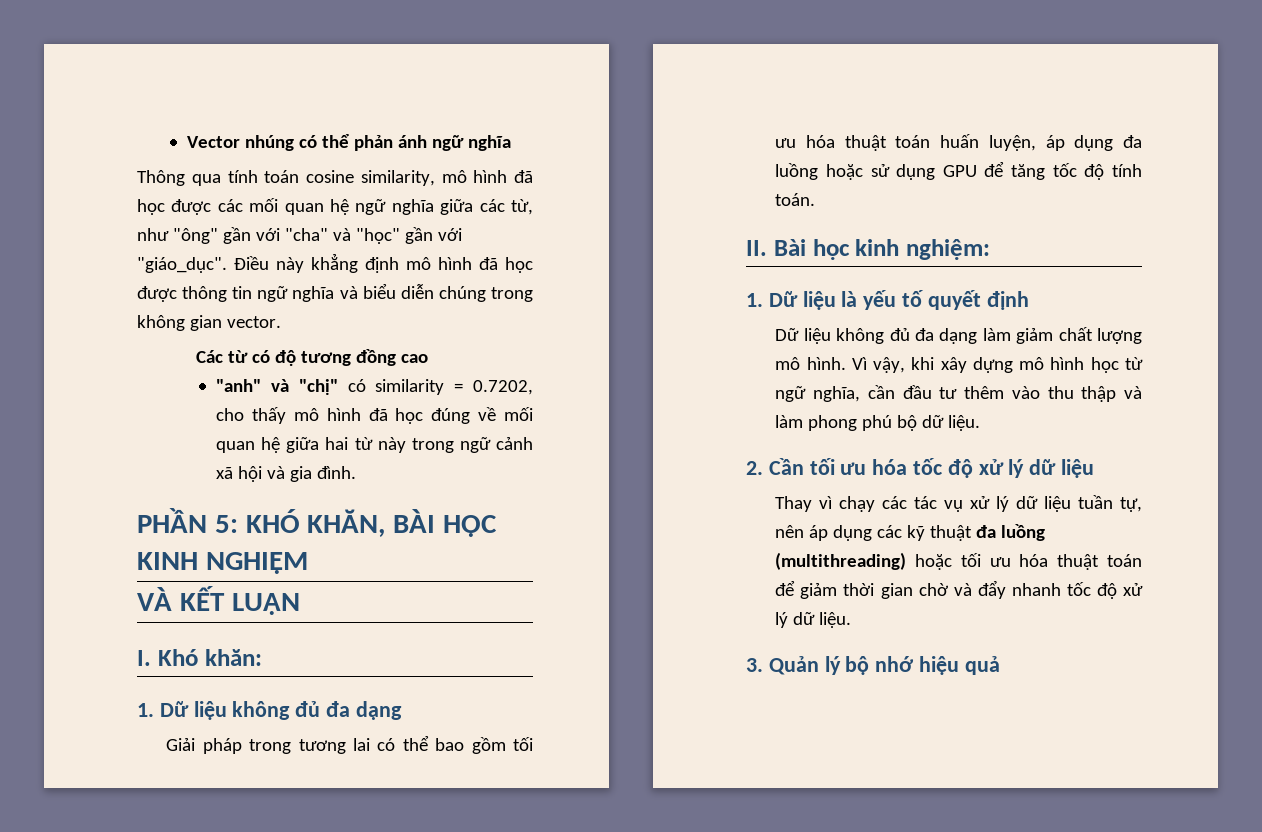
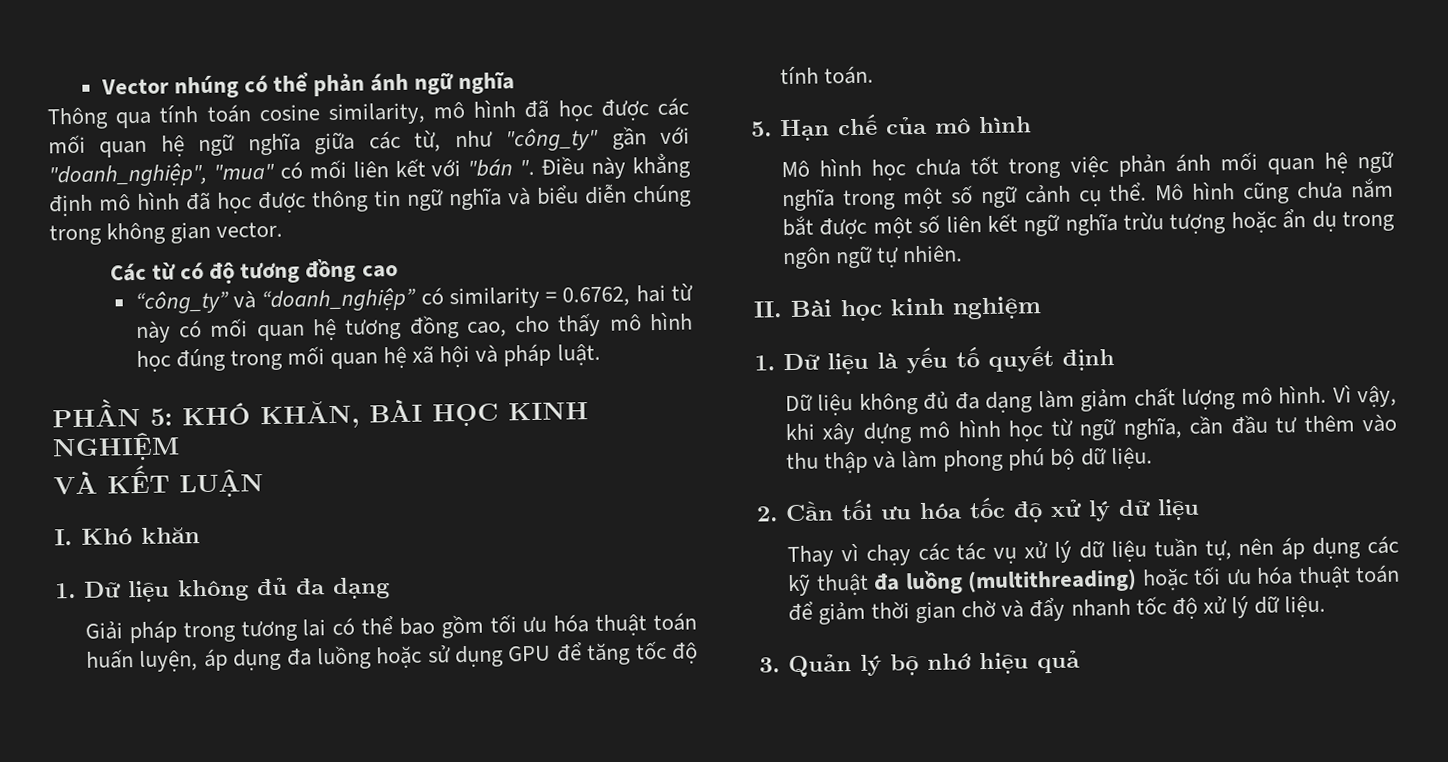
[172,227,462,244] [137,257,227,273] "ông" gần với "cha" và "học" gần với "giáo_dục". -> [505,126,690,152] [48,158,536,188] "công_ty" gần với "doanh_nghiệp", "mua" có mối liên kết với "bán ".
[216,379,533,395] "anh" và "chị" có similarity = 0.7202, -> [134,283,693,315] [135,315,507,344] “công_ty” và “doanh_nghiệp” có similarity = 0.6762, hai từ này có mối quan hệ tương đồng cao,
[368,408,388,421] đã -> (693, 321) none
[478,407,534,421] [216,437,534,453] về mối quan hệ giữa hai từ này trong ngữ cảnh -> [229,346,408,371] trong mối quan hệ
[290,466,357,482] gia đình. -> [503,343,601,367] pháp luật.
[204,649,262,666] khăn: -> [141,527,200,544] khăn
(816, 199) none -> [751,114,1032,142] [781,150,1394,181] [782,177,1394,212] [782,208,1395,240] [782,245,964,270] // 5. Hạn chế của mô hình // Mô hình học chưa tốt trong việc phản ánh mối quan hệ ngữ nghĩa trong một số ngữ cảnh cụ thể. Mô hình cũng chưa nắm bắt được một số liên kết ngữ nghĩa trừu tượng hoặc ẩn dụ trong ngôn ngữ tự nhiên.
[906,239,990,260] nghiệm: -> [952,296,1042,320] nghiệm

